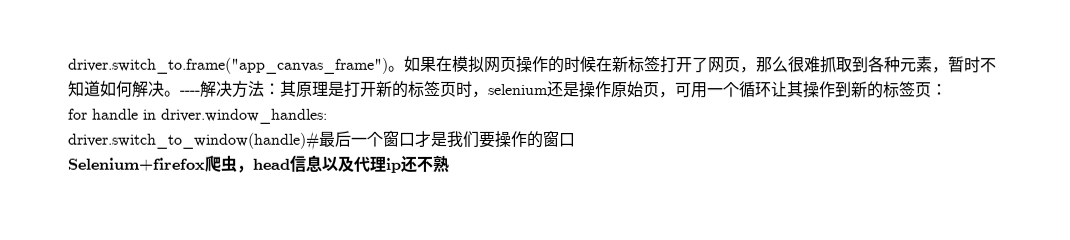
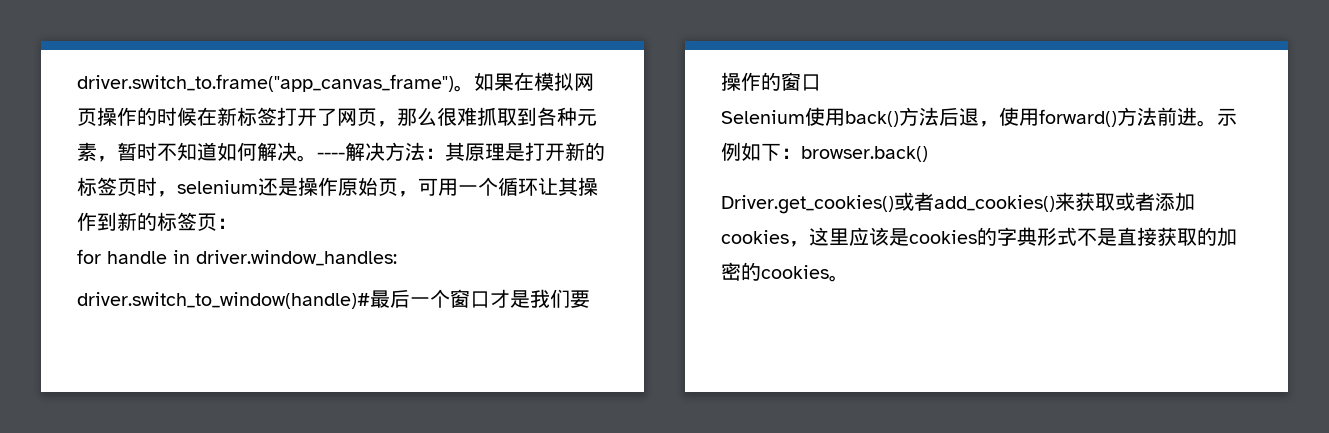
[67,154,449,173] Selenium+firefox爬虫，head信息以及代理ip还不熟 -> [721,107,1237,127] [721,142,928,162] [721,192,1195,214] [721,227,1237,247] [721,262,849,282] Selenium使用back()方法后退，使用forward()方法前进。示例如下：browser.back() // Driver.get_cookies()或者add_cookies()来获取或者添加cookies，这里应该是cookies的字典形式不是直接获取的加密的cookies。

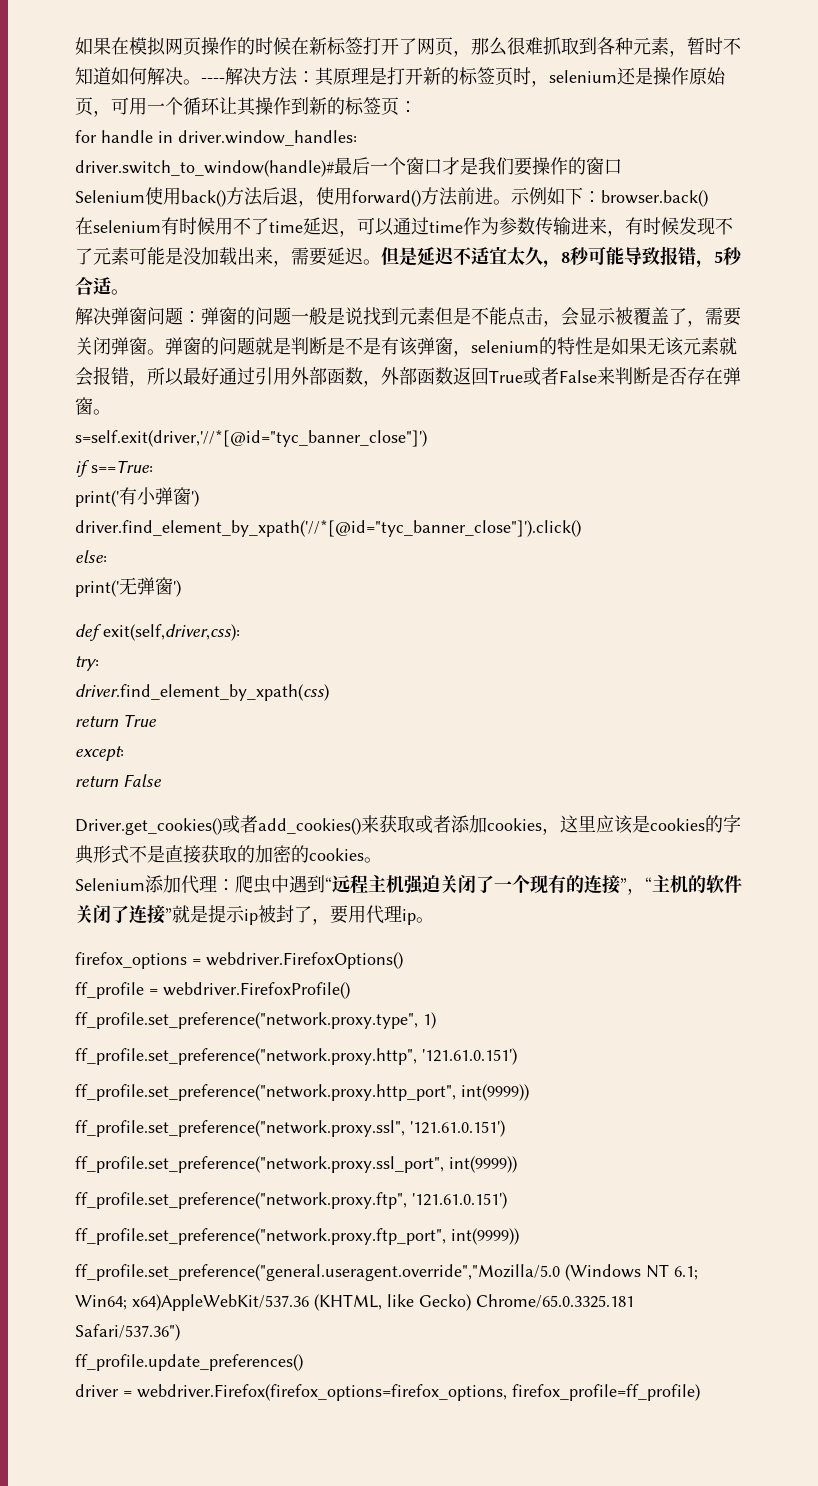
[77,74,474,92] driver.switch_to.frame("app_canvas_frame")。 -> (75, 46) none
(928, 154) none -> [75,217,733,237] [75,246,743,268] [75,277,129,295] [75,307,741,327] [75,337,737,357] [75,366,741,387] [75,397,111,415] [75,430,427,447] [75,460,153,477] [75,487,199,507] [75,520,581,537] [75,550,107,563] [75,577,181,597] [75,624,240,641] [75,656,99,671] [75,684,329,701] [75,714,156,727] [75,746,124,761] [75,774,161,787] // 在selenium有时候用不了time延迟，可以通过time作为参数传输进来，有时候发现不了元素可能是没加载出来，需要延迟。但是延迟不适宜太久，8秒可能导致报错，5秒合适。 // 解决弹窗问题：弹窗的问题一般是说找到元素但是不能点击，会显示被覆盖了，需要关闭弹窗。弹窗的问题就是判断是不是有该弹窗，selenium的特性是如果无该元素就会报错，所以最好通过引用外部函数，外部函数返回True或者False来判断是否存在弹窗。 // s=self.exit(driver,'//*[@id="tyc_banner_close"]') // if s==True: // print('有小弹窗') // driver.find_element_by_xpath('//*[@id="tyc_banner_close"]').click() // else: // print('无弹窗') // def exit(self,driver,css): // try: // driver.find_element_by_xpath(css) // return True // except: // return False
(849, 278) none -> [75,874,742,895] [75,904,434,925] [75,952,403,969] [75,982,350,999] [75,1012,436,1029] [75,1048,517,1065] [75,1084,529,1101] [75,1120,505,1137] [75,1156,517,1173] [75,1192,507,1209] [75,1228,519,1245] [75,1264,698,1281] [75,1294,634,1311] [75,1324,180,1341] [75,1354,303,1371] [75,1384,700,1401] // Selenium添加代理：爬虫中遇到“远程主机强迫关闭了一个现有的连接”，“主机的软件关闭了连接”就是提示ip被封了，要用代理ip。 // firefox_options = webdriver.FirefoxOptions() // ff_profile = webdriver.FirefoxProfile() // ff_profile.set_preference("network.proxy.type", 1) // ff_profile.set_preference("network.proxy.http", '121.61.0.151') // ff_profile.set_preference("network.proxy.http_port", int(9999)) // ff_profile.set_preference("network.proxy.ssl", '121.61.0.151') // ff_profile.set_preference("network.proxy.ssl_port", int(9999)) // ff_profile.set_preference("network.proxy.ftp", '121.61.0.151') // ff_profile.set_preference("network.proxy.ftp_port", int(9999)) // ff_profile.set_preference("general.useragent.override","Mozilla/5.0 (Windows NT 6.1; Win64; x64)AppleWebKit/537.36 (KHTML, like Gecko) Chrome/65.0.3325.181 Safari/537.36") // ff_profile.update_preferences() // driver = webdriver.Firefox(firefox_options=firefox_options, firefox_profile=ff_profile)

